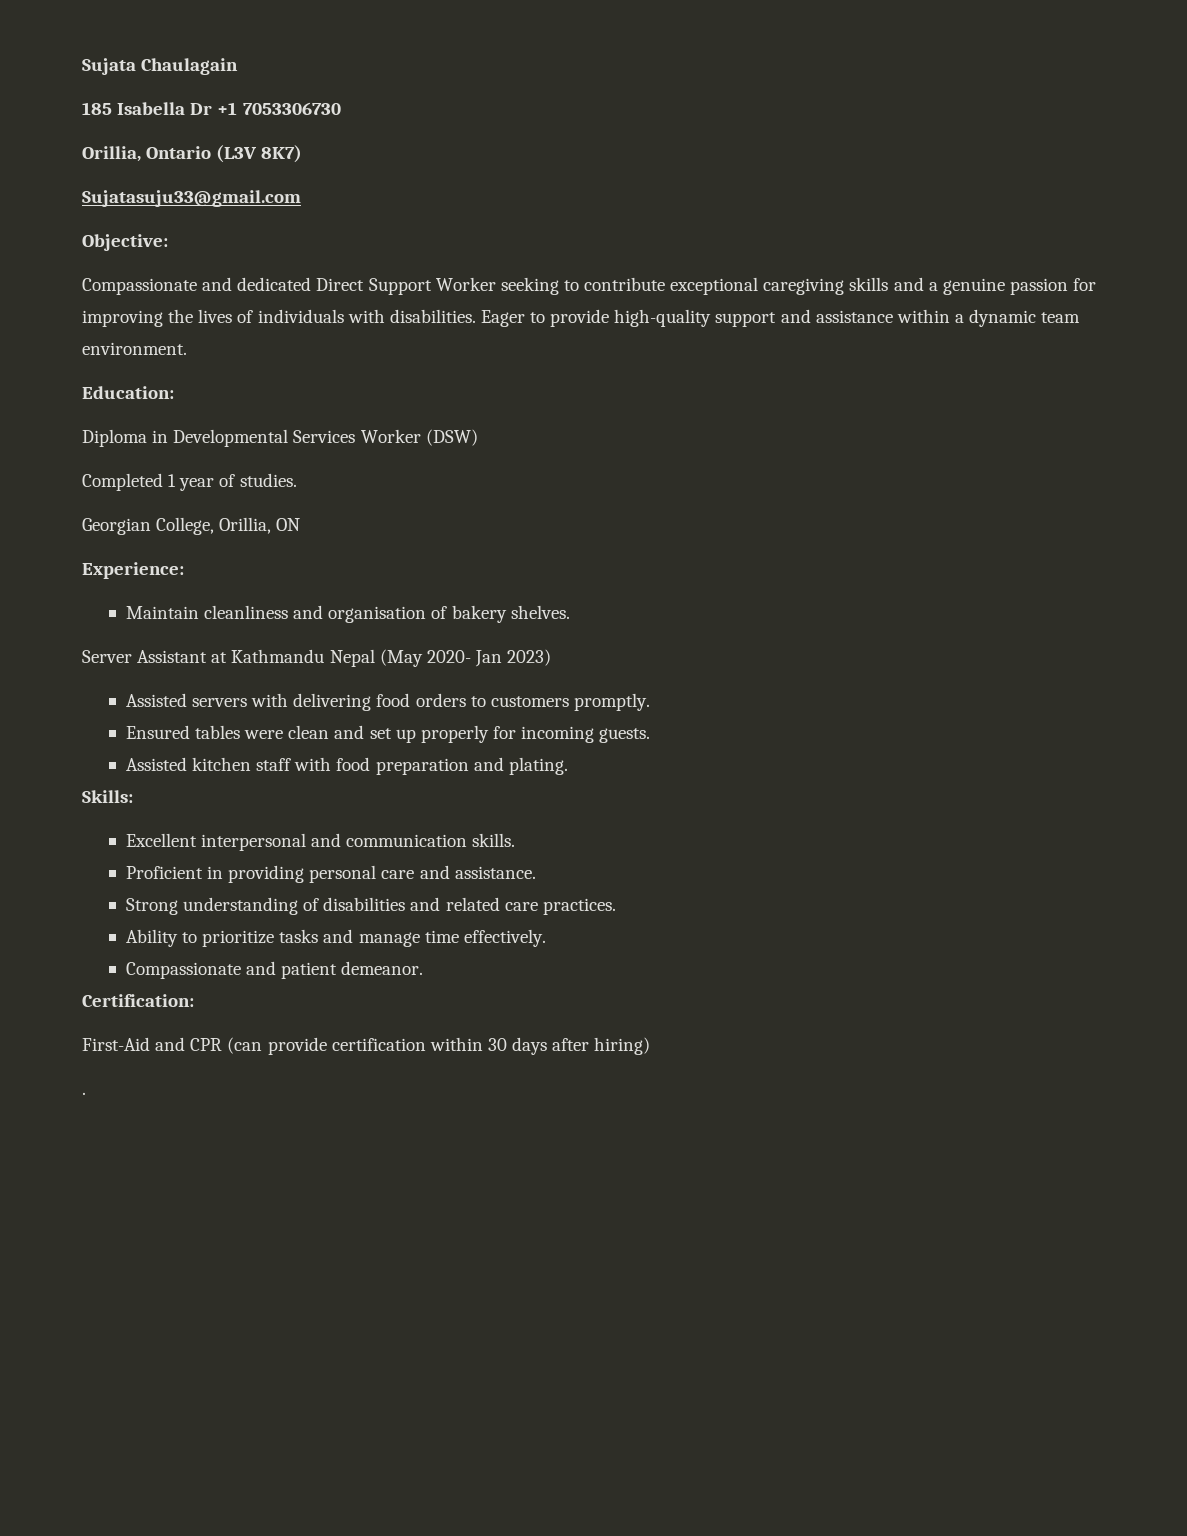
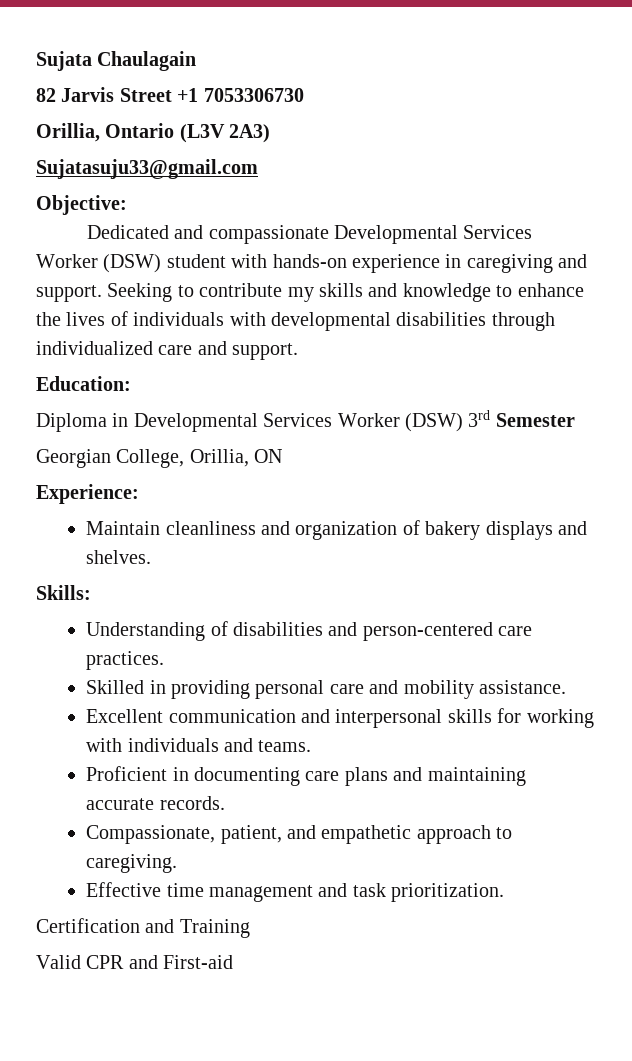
[82,102,213,115] 185 Isabella Dr -> [36,87,172,102] 82 Jarvis Street
[261,145,303,163] 8K7) -> [229,124,271,143] 2A3)
[82,277,1097,295] [82,310,163,327] Compassionate and dedicated Direct Support Worker seeking to contribute exceptional caregiving skills and a genuine passion for improving -> [86,225,533,244] [36,254,588,273] [36,283,584,302] Dedicated and compassionate Developmental Services Worker (DSW) student with hands-on experience in caregiving and support. Seeking to contribute my skills and knowledge to enhance
[389,309,1081,327] [82,342,187,355] disabilities. Eager to provide high-quality support and assistance within a dynamic team environment. -> [271,312,555,331] [36,341,299,360] developmental disabilities through individualized care and support.
[82,473,297,491] // Completed 1 year of studies. -> [468,410,575,427] 3rd Semester
[328,606,427,623] organisation -> [295,521,398,540] organization
(507, 614) none -> [485,521,587,540] displays and
[82,649,552,667] [125,693,650,711] [125,725,651,743] [125,757,568,775] [82,790,133,803] [125,833,516,851] [125,866,203,879] Server Assistant at Kathmandu Nepal (May 2020- Jan 2023) // Assisted servers with delivering food orders to customers promptly. // Ensured tables were clean and set up properly for incoming guests. // Assisted kitchen staff with food preparation and plating. // Skills: // Excellent interpersonal and communication skills. // Proficient -> [36,585,91,600] [86,621,533,641] [86,651,165,670] [86,680,145,694] Skills: // Understanding of disabilities and person-centered care practices. // Skilled
(450, 872) none -> [403,680,474,699] mobility
[125,897,616,915] [125,929,546,947] [125,961,424,979] [82,994,194,1007] [82,1037,651,1055] [82,1092,86,1095] Strong understanding of disabilities and related care practices. // Ability to prioritize tasks and manage time effectively. // Compassionate and patient demeanor. // Certification: // First-Aid and CPR (can provide certification within 30 days after hiring) // . -> [86,708,594,728] [86,738,312,752] [86,766,526,786] [86,796,225,810] [86,825,513,844] [86,854,178,873] [86,882,505,902] [36,918,250,938] [36,955,234,969] Excellent communication and interpersonal skills for working with individuals and teams. // Proficient in documenting care plans and maintaining accurate records. // Compassionate, patient, and empathetic approach to caregiving. // Effective time management and task prioritization. // Certification and Training // Valid CPR and First-aid

